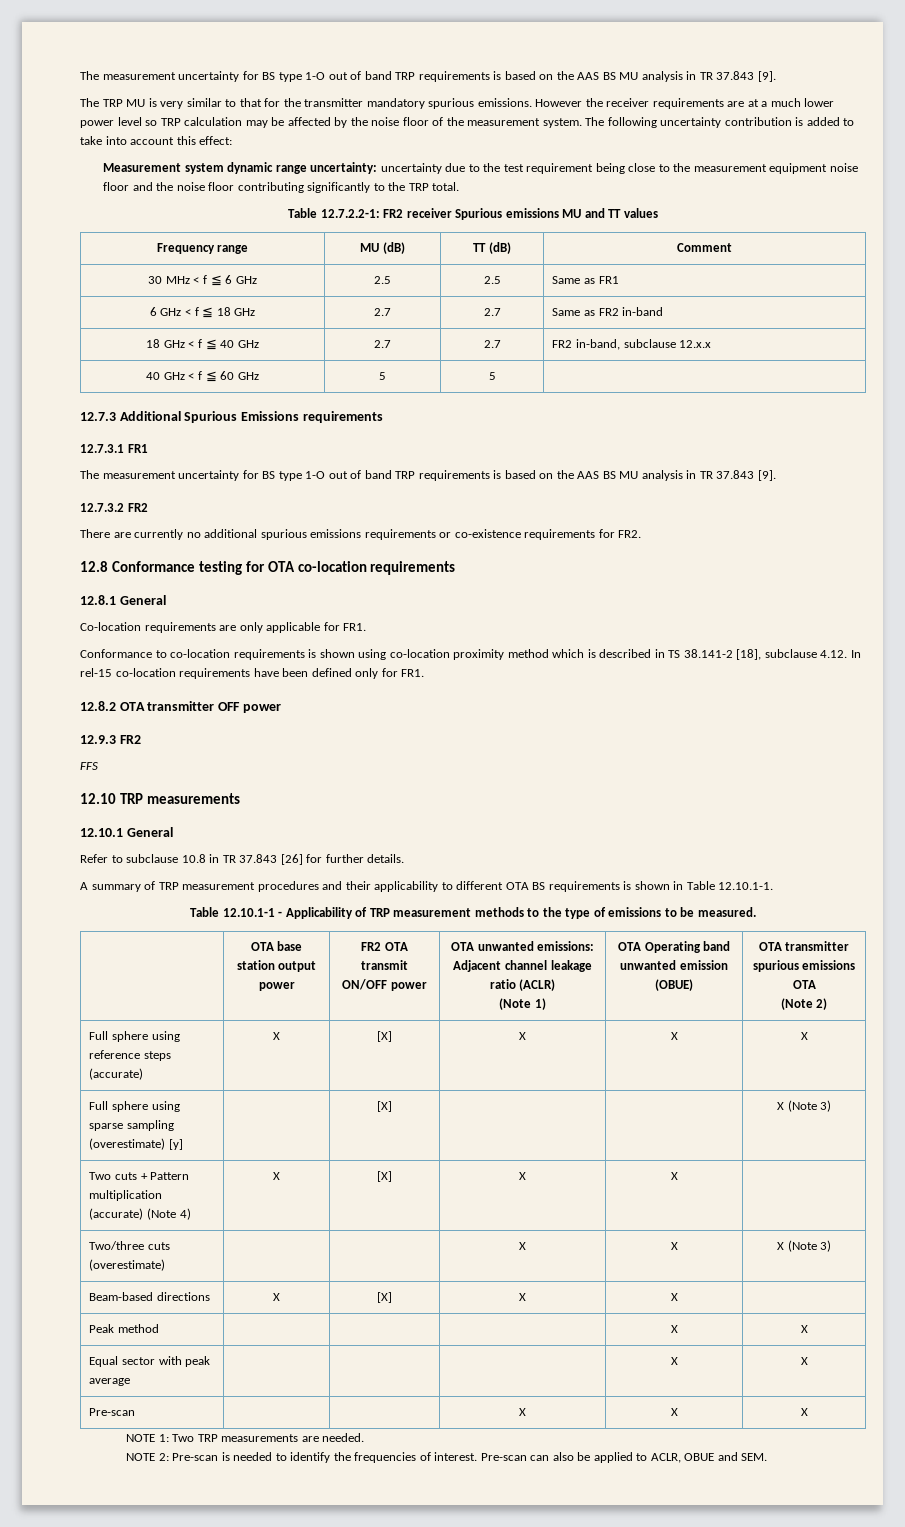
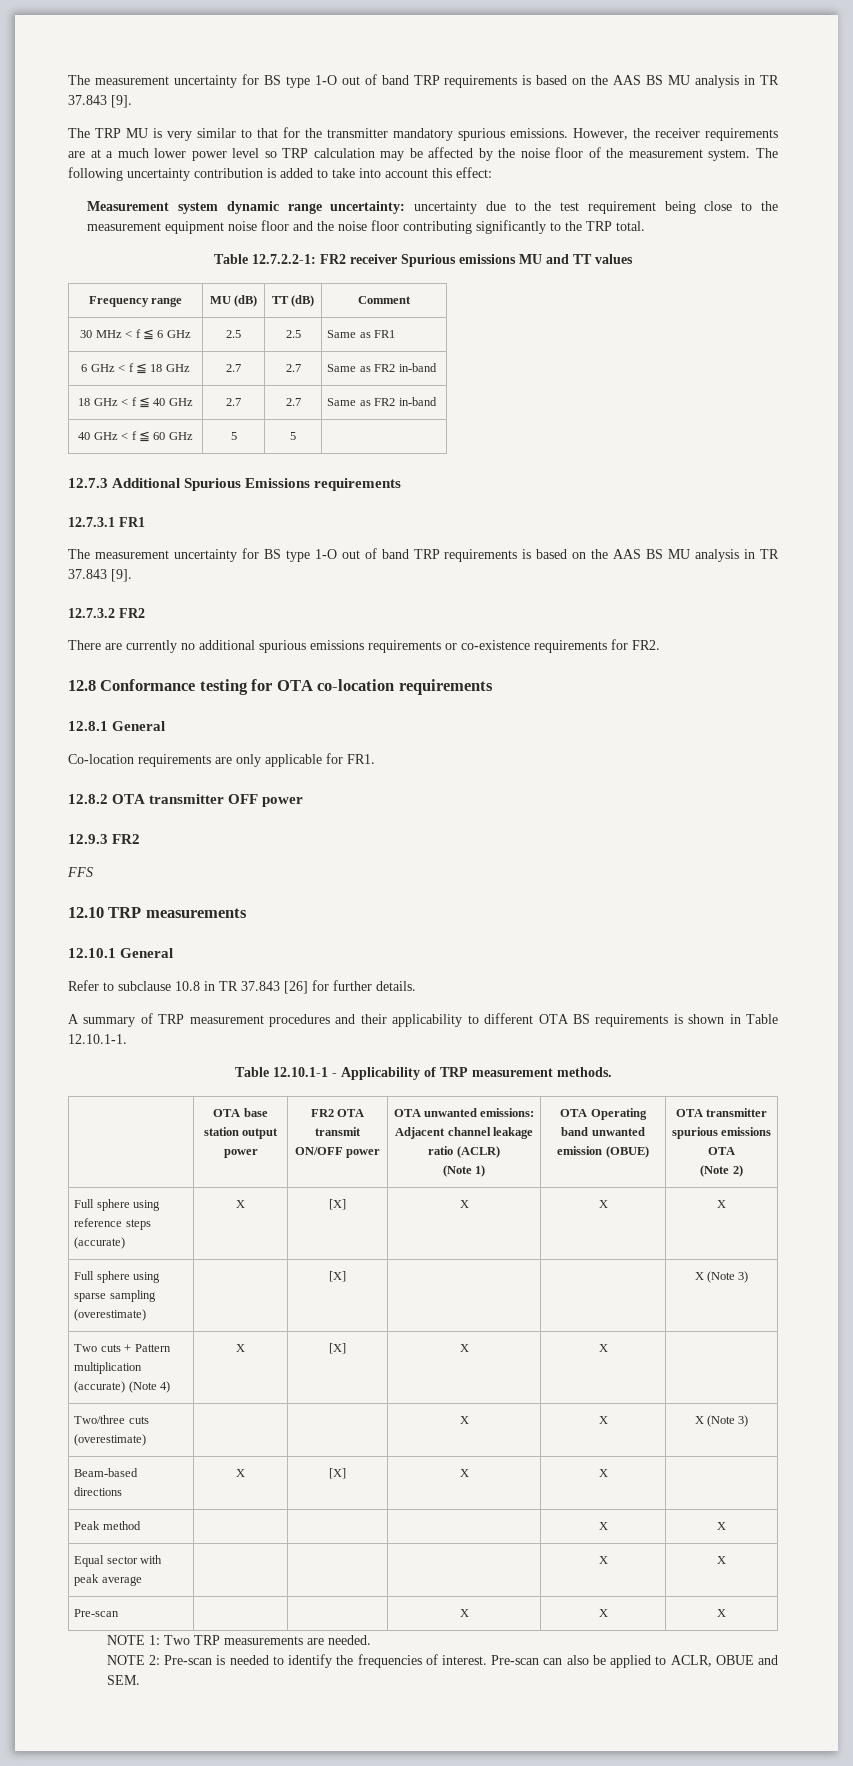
[535,99,583,107] However -> [573,128,628,140] However,
[552,339,712,350] FR2 in-band, subclause 12.x.x -> [327,397,437,406] Same as FR2 in-band
[80,649,861,660] [80,668,425,679] // Conformance to co-location requirements is shown using co-location proximity method which is described in TS 38.141-2 [18], subclause 4.12. In rel-15 co-location requirements have been defined only for FR1. -> (375, 759) none
[474,907,756,919] methods to the type of emissions to be measured. -> [556,1067,612,1077] methods.
[169,1139,184,1150] [y] -> (147, 1315) none

